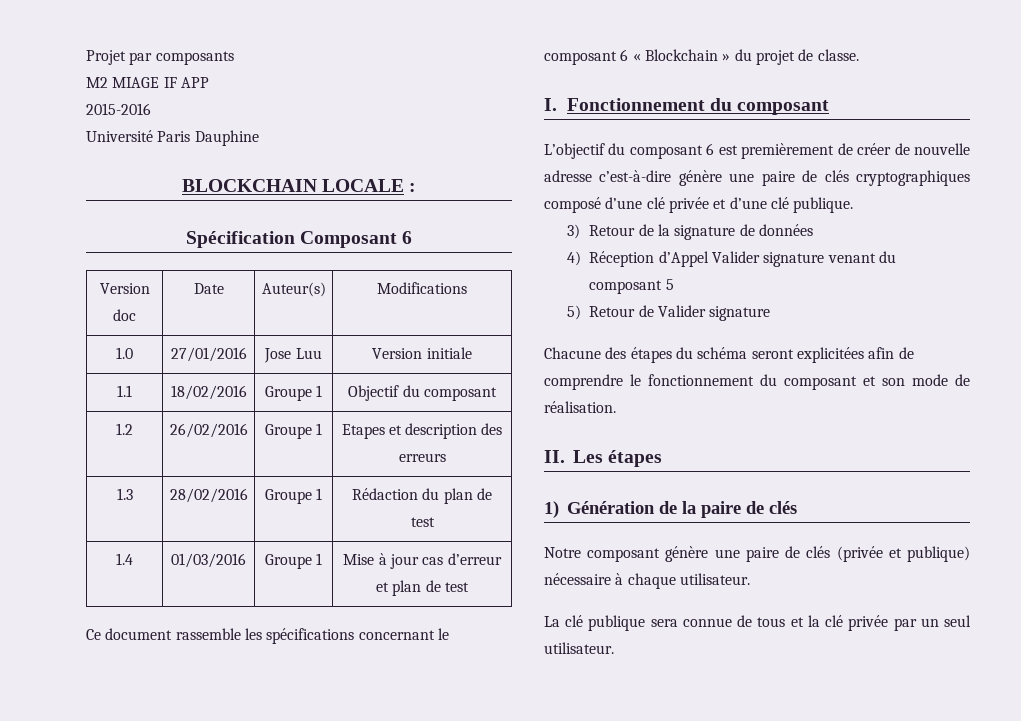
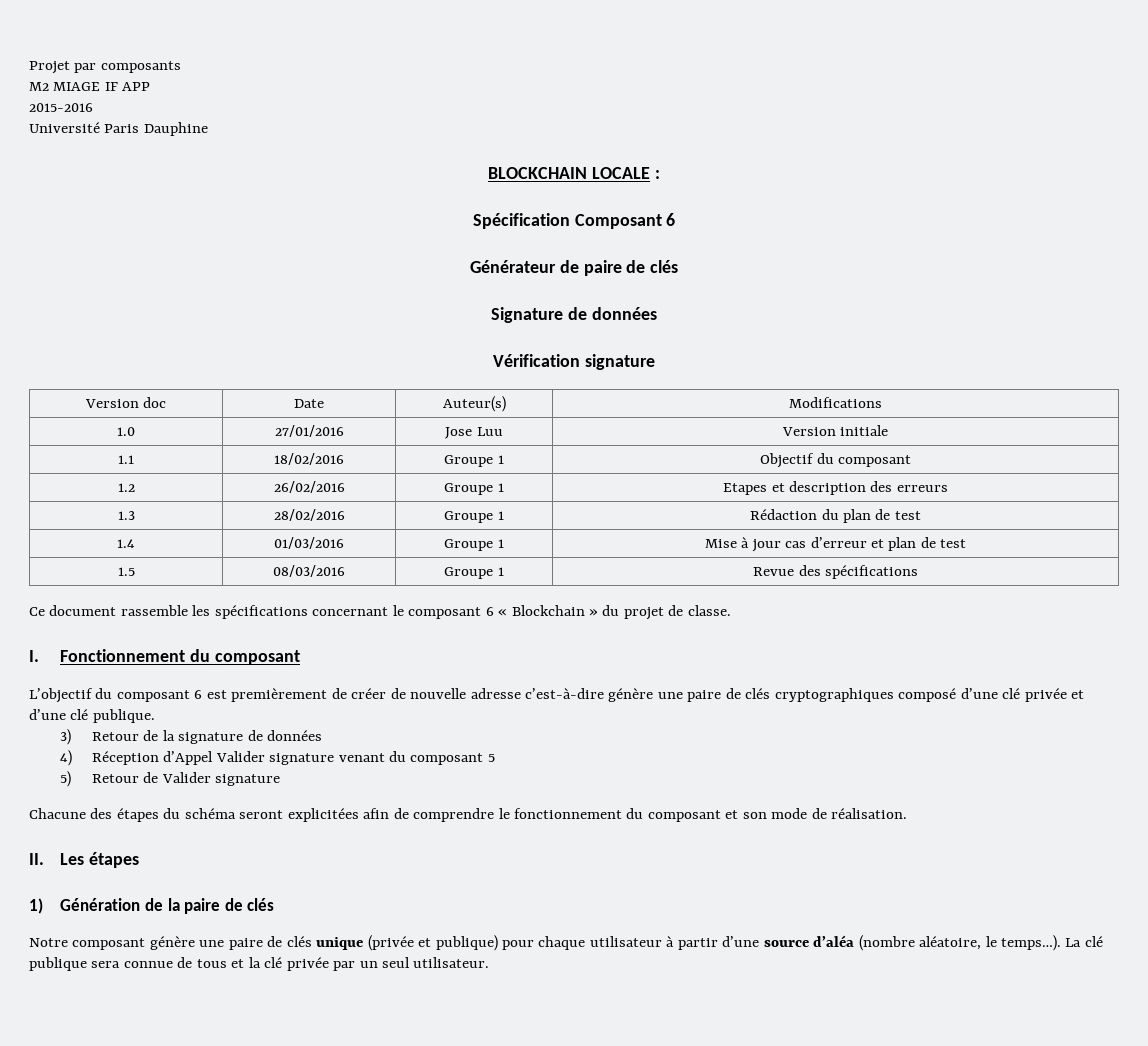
(413, 237) none -> [469,260,679,276] [491,307,657,323] [493,354,655,370] // Générateur de paire de clés // Signature de données // Vérification signature
(469, 587) none -> [117,567,135,576] [273,565,345,577] [444,567,504,579] [753,565,918,579] // 1.5 | 08/03/2016 | Groupe 1 | Revue des spécifications
(831, 552) none -> [316,937,364,950] unique
[544,573,750,589] nécessaire à chaque utilisateur. // -> [502,935,1062,951] pour chaque utilisateur à partir d’une source d’aléa (nombre aléatoire, le temps…).

